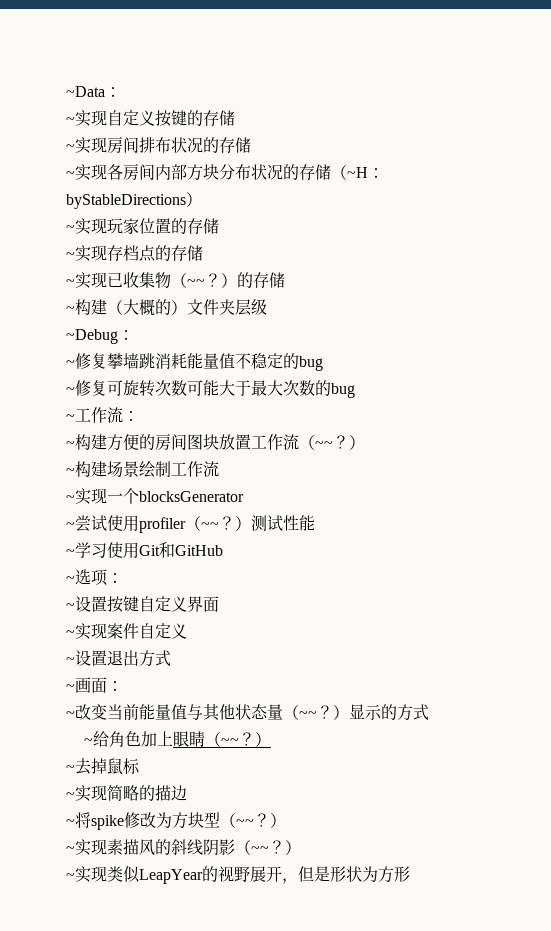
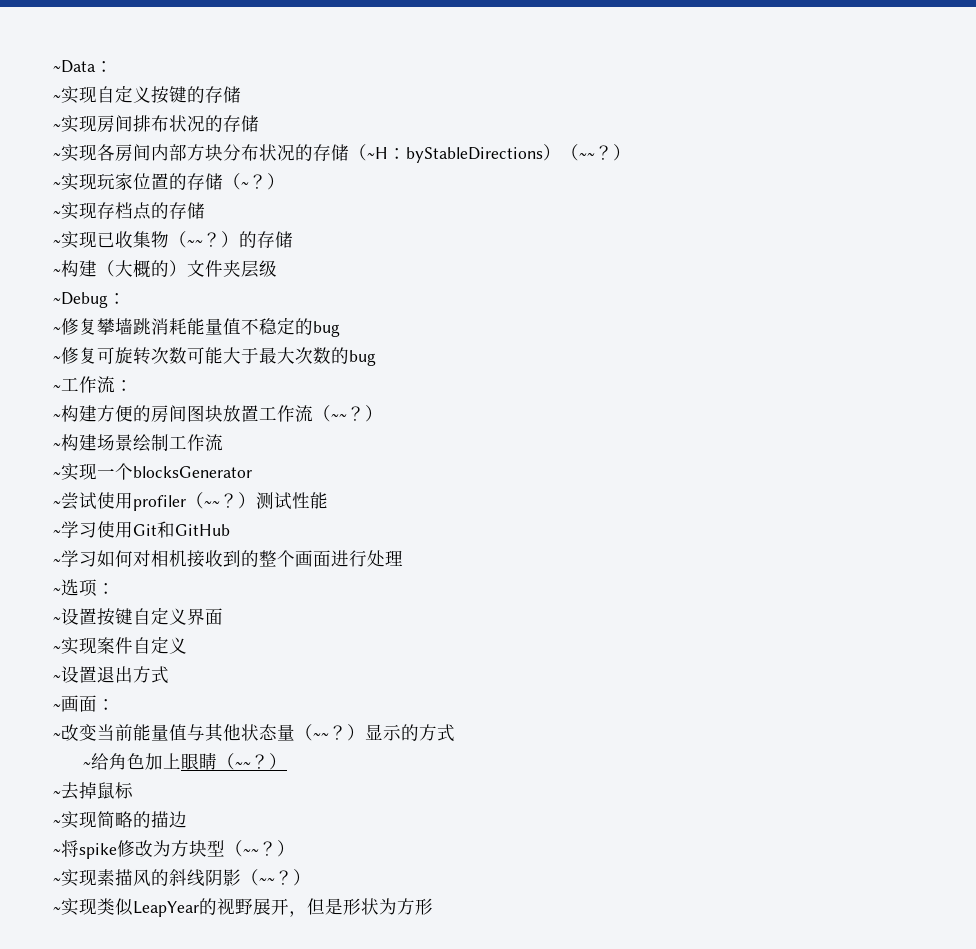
(202, 199) none -> [561,144,631,161] （~~？）
(219, 226) none -> [223,173,285,190] （~？）
(223, 550) none -> [53,549,403,568] // ~学习如何对相机接收到的整个画面进行处理

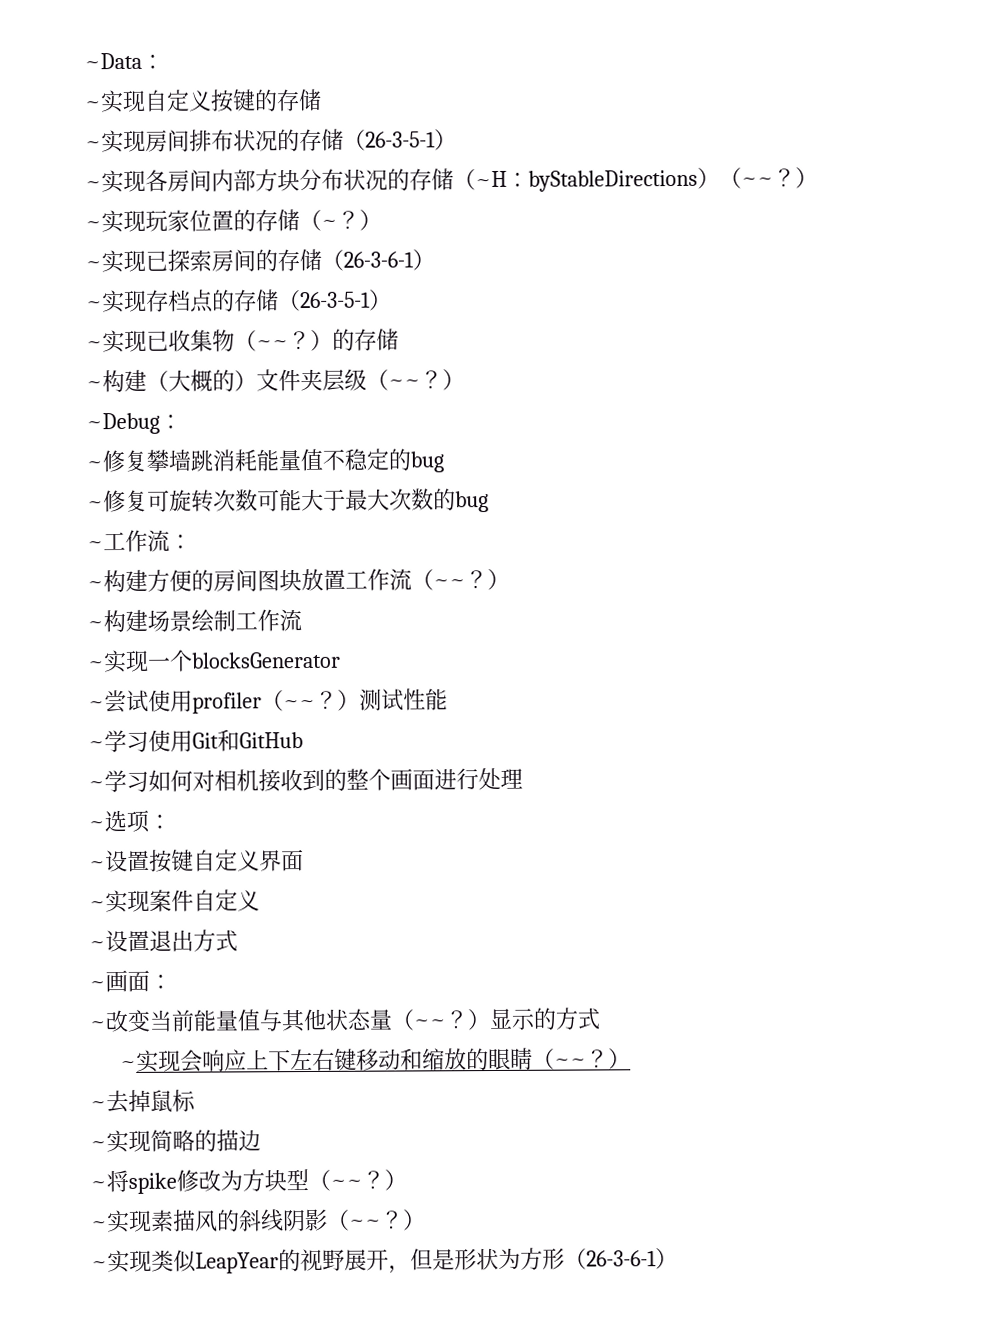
(259, 123) none -> [343,129,457,151] （26-3-5-1）
(285, 181) none -> [85,248,435,274] // ~实现已探索房间的存储（26-3-6-1）
(205, 210) none -> [278,289,392,312] （26-3-5-1）
(277, 268) none -> [366,369,465,391] （~~？）
[90,753,181,770] 给角色加上 -> [135,1048,489,1073] 实现会响应上下左右键移动和缩放的
(433, 906) none -> [564,1248,678,1270] （26-3-6-1）

